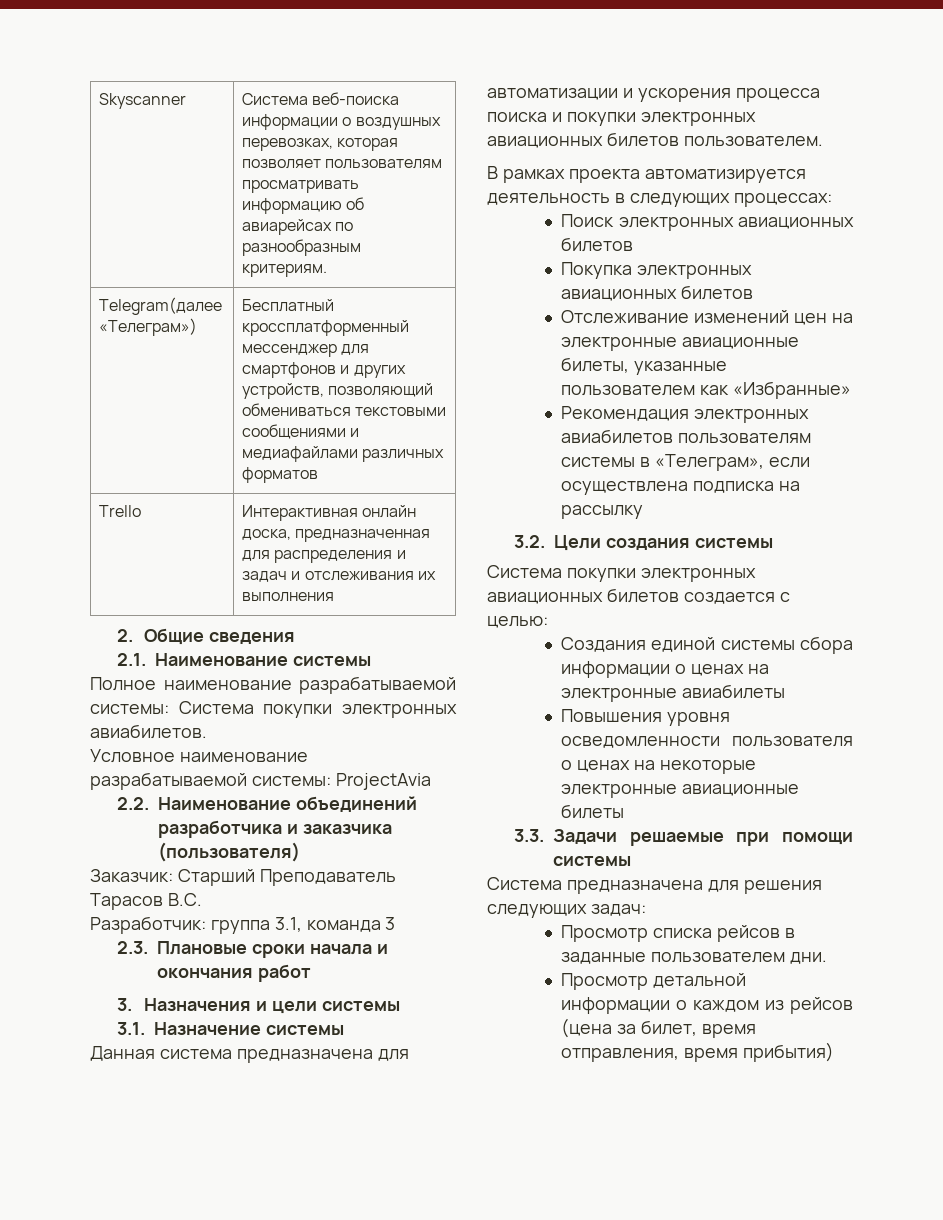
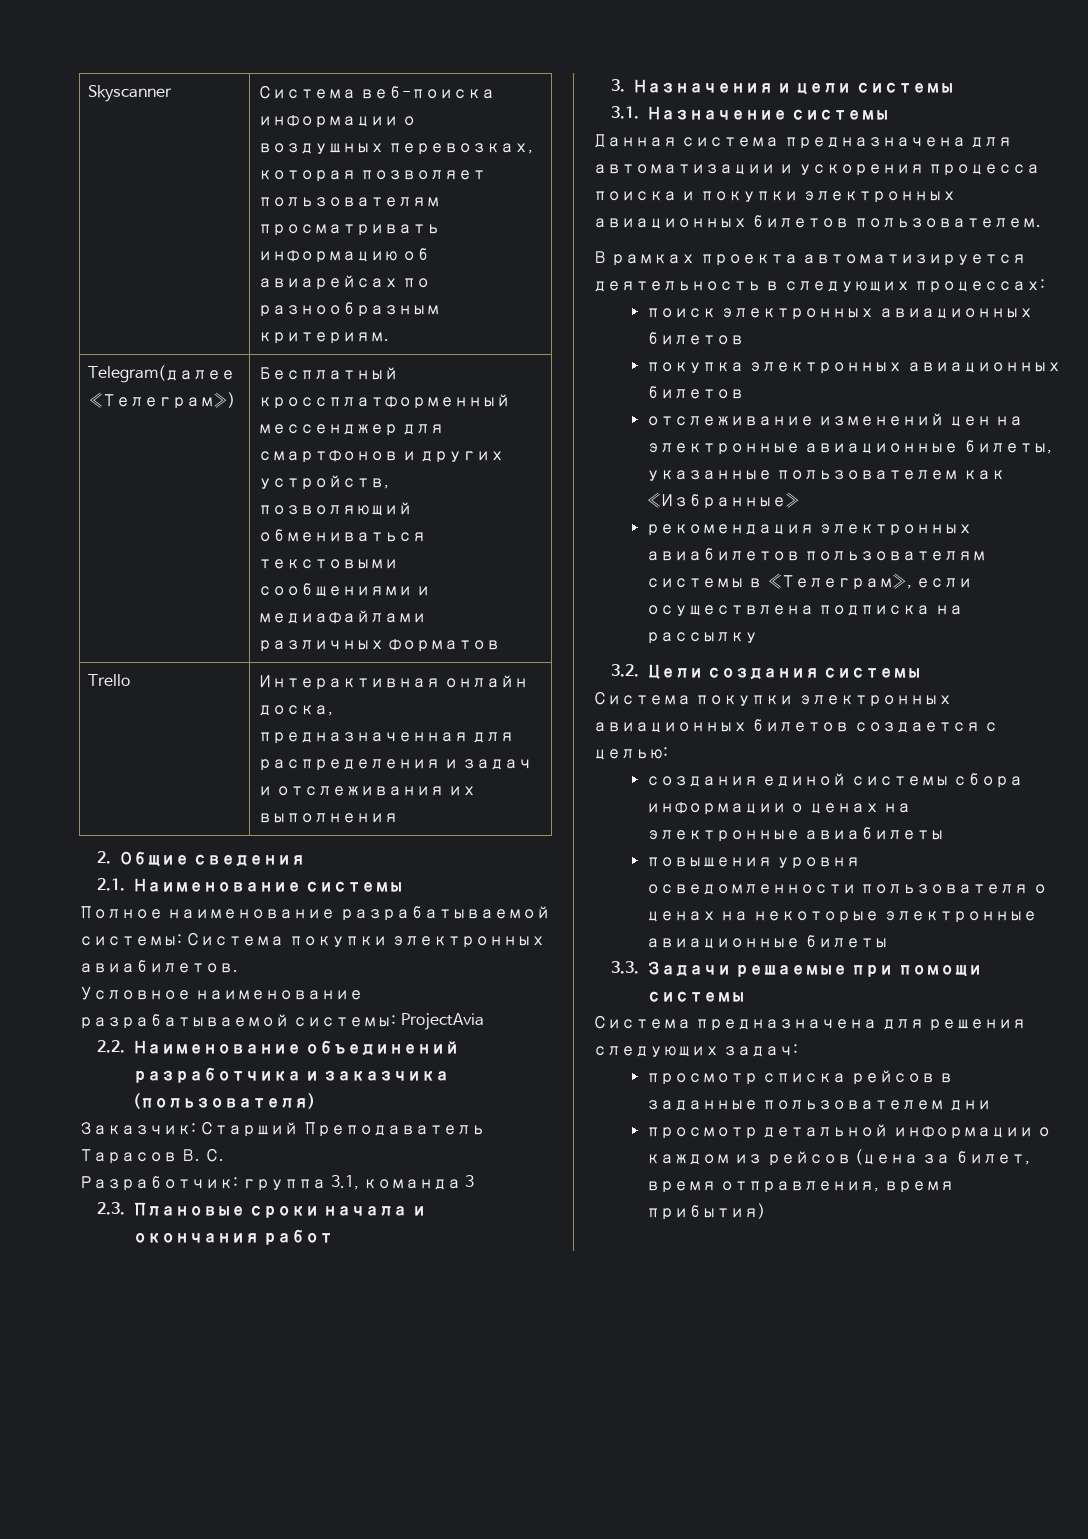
[167,893,202,906] В.С. -> [181,1148,224,1162] В. С.
[561,214,854,231] [561,237,634,252] [561,262,753,279] [561,285,754,301] [561,310,690,324] Поиск электронных авиационных билетов // Покупка электронных авиационных билетов // Отслеживание -> [646,308,1033,320] [646,332,745,345] [646,362,1061,374] [646,386,745,399] [646,416,815,426] поиск электронных авиационных билетов // покупка электронных авиационных билетов // отслеживание
[561,406,690,421] Рекомендация -> [646,524,815,536] рекомендация
[561,637,647,652] Создания -> [646,776,759,787] создания
[561,709,663,722] Повышения -> [646,857,773,867] повышения
[561,925,649,942] Просмотр -> [646,1073,759,1085] просмотр
[789,952,827,964] [561,973,649,990] дни. // Просмотр -> [948,1100,991,1111] [646,1127,759,1139] дни // просмотр

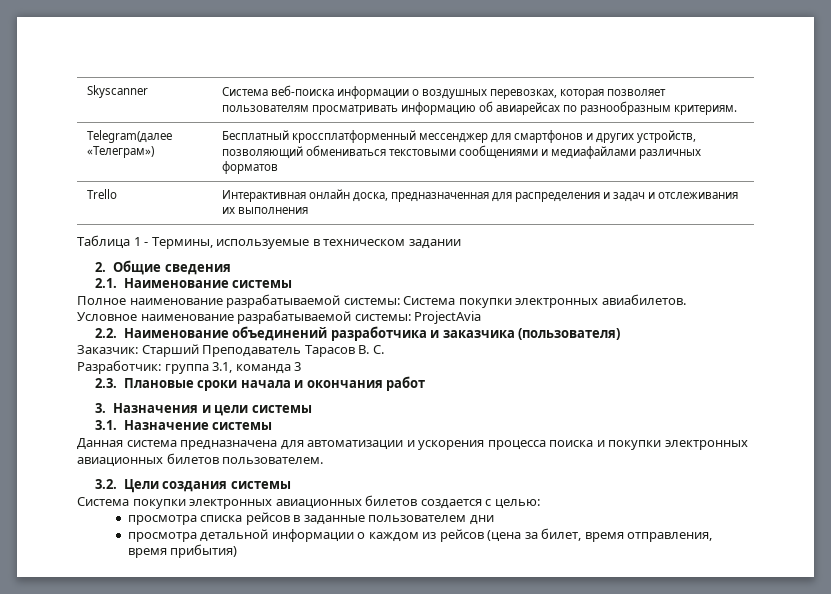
(398, 818) none -> [77,235,461,249] // Таблица 1 - Термины, используемые в техническом задании
[593,251,1026,266] [593,279,1045,293] [646,308,1033,320] [646,332,745,345] [646,362,1061,374] [646,386,745,399] [646,413,1024,427] [646,440,1052,455] [646,470,1005,481] [646,492,801,509] [646,524,973,536] [646,548,987,561] [646,573,973,590] [646,605,963,616] [646,632,759,644] // В рамках проекта автоматизируется деятельность в следующих процессах: // поиск электронных авиационных билетов // покупка электронных авиационных билетов // отслеживание изменений цен на электронные авиационные билеты, указанные пользователем как «Избранные» // рекомендация электронных авиабилетов пользователям системы в «Телеграм», если осуществлена подписка на рассылку -> (324, 460) none
[646,773,1024,788] [646,802,912,815] [646,827,945,842] [646,857,861,869] [646,884,1047,895] [646,911,1038,923] [646,935,889,949] [610,961,982,977] [646,991,745,1002] [593,1015,1026,1031] [593,1044,799,1057] [646,1073,759,1085] создания единой системы сбора информации о ценах на электронные авиабилеты // повышения уровня осведомленности пользователя о ценах на некоторые электронные авиационные билеты // 3.3. Задачи решаемые при помощи системы // Система предназначена для решения следующих задач: // просмотр -> [127,515,197,525] просмотра
[646,1127,759,1139] просмотр -> [127,532,197,542] просмотра

